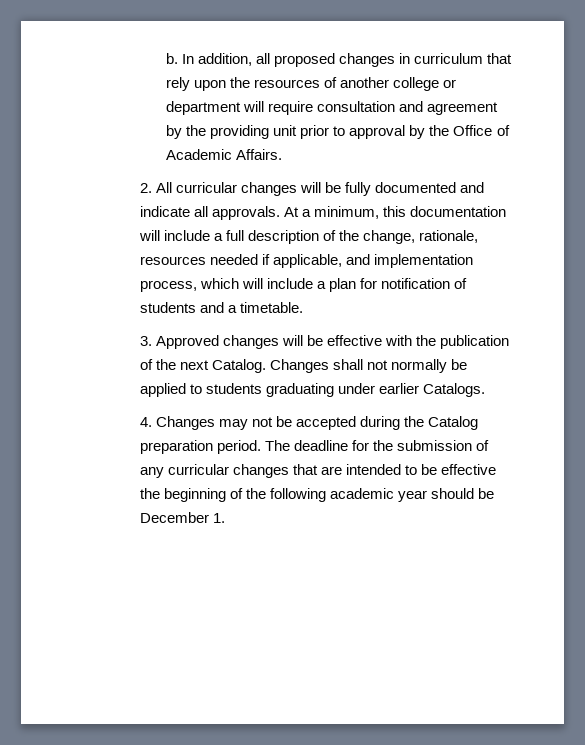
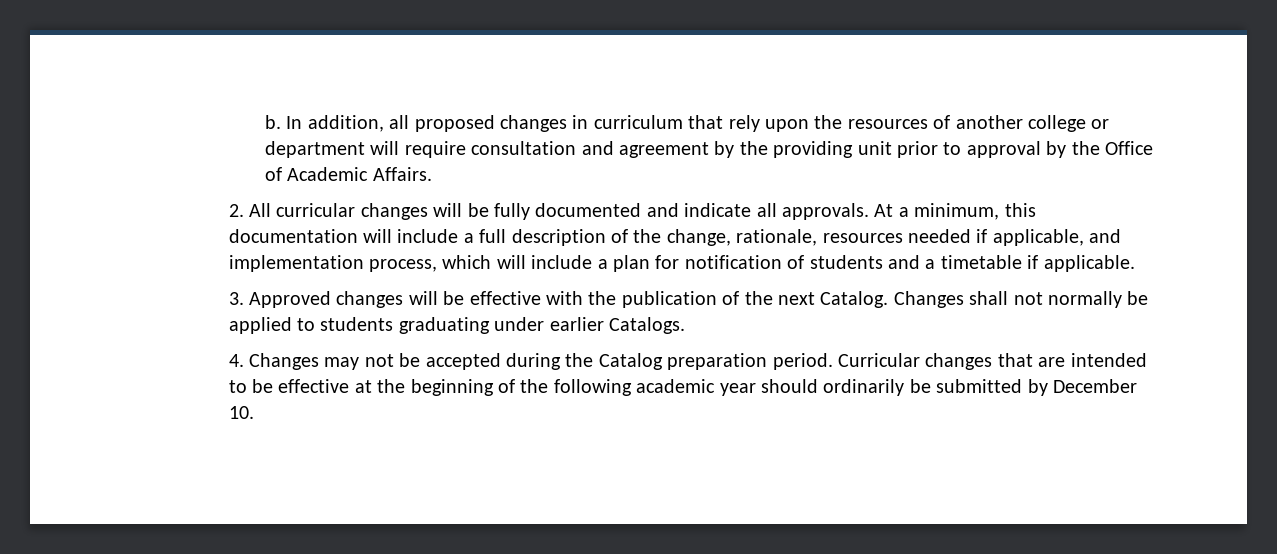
[239,302,303,313] timetable. -> [940,255,1135,272] timetable if applicable.
[264,440,490,451] [139,464,229,478] The deadline for the submission of any curricular -> [837,353,920,367] Curricular
(497, 469) none -> [354,380,372,393] at
[478,488,495,499] [139,512,225,523] be December 1. -> [823,379,1137,396] [228,406,254,419] ordinarily be submitted by December 10.

